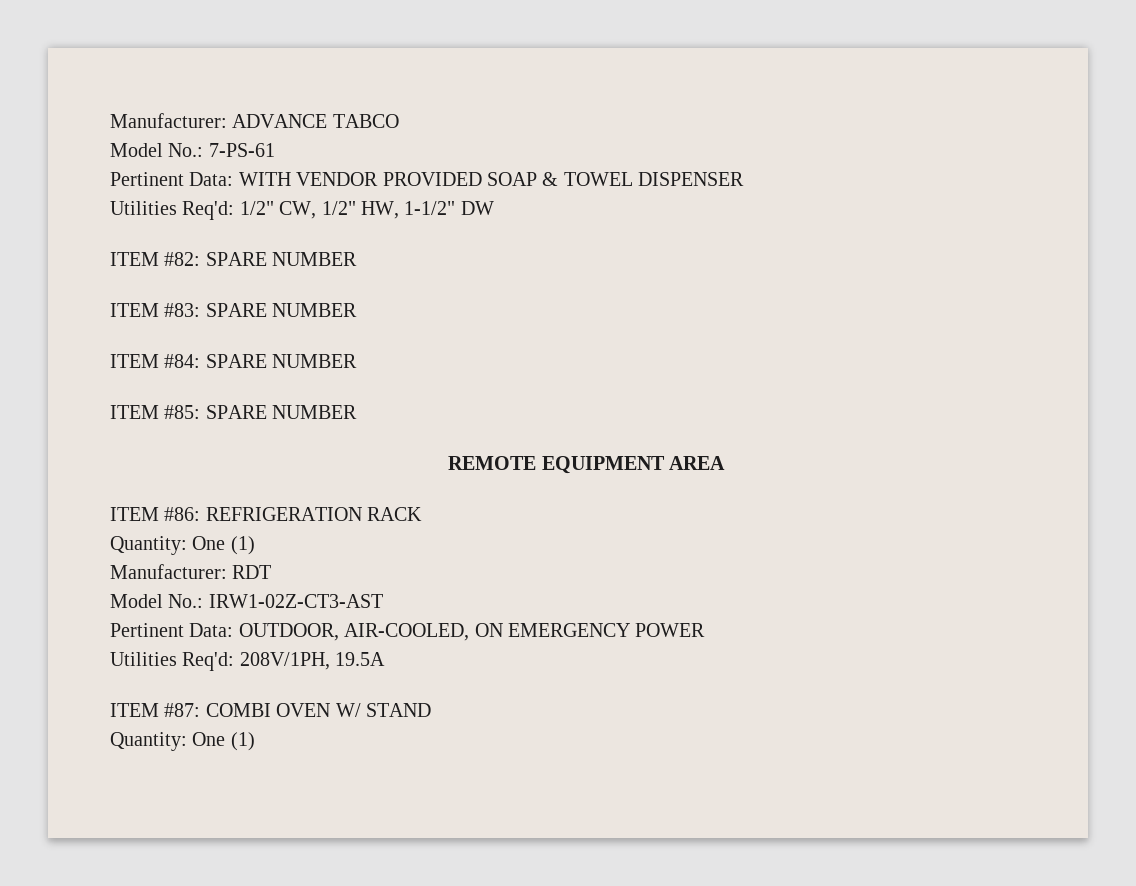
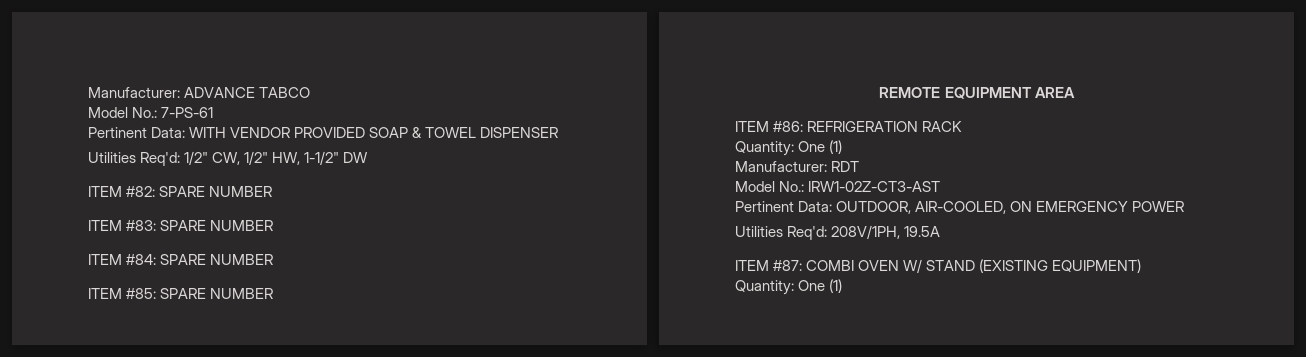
(431, 710) none -> [979,259,1142,273] (EXISTING EQUIPMENT)

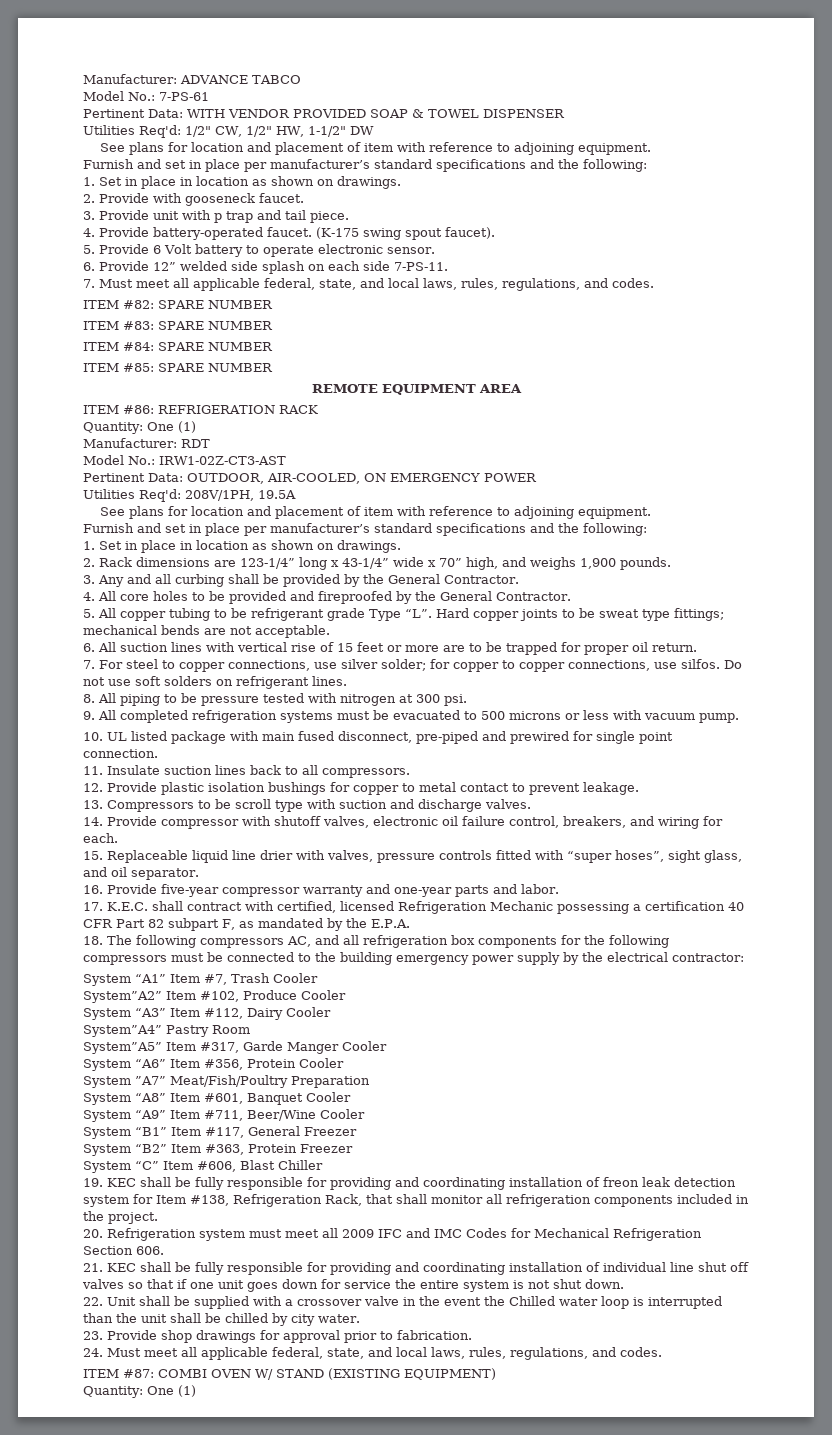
(369, 157) none -> [99,142,651,155] [83,159,647,172] [83,176,401,189] [83,193,304,206] [83,210,349,223] [83,227,495,240] [83,244,435,257] [83,261,448,274] [83,278,654,291] // See plans for location and placement of item with reference to adjoining equipment. // Furnish and set in place per manufacturer’s standard specifications and the following: // 1. Set in place in location as shown on drawings. // 2. Provide with gooseneck faucet. // 3. Provide unit with p trap and tail piece. // 4. Provide battery-operated faucet. (K-175 swing spout faucet). // 5. Provide 6 Volt battery to operate electronic sensor. // 6. Provide 12” welded side splash on each side 7-PS-11. // 7. Must meet all applicable federal, state, and local laws, rules, regulations, and codes.
(941, 231) none -> [99,506,651,519] [83,523,647,536] [83,540,401,553] [83,557,671,570] [83,574,519,587] [83,591,571,604] [83,608,724,621] [83,625,330,638] [83,642,697,655] [83,659,742,672] [83,676,347,689] [83,693,467,706] [83,710,739,723] [83,731,673,744] [83,749,158,758] [83,765,410,778] [83,782,639,795] [83,799,531,812] [83,816,723,829] [83,833,118,843] [83,850,742,863] [83,867,199,880] [83,884,559,897] [83,901,744,914] [83,918,410,931] [83,935,669,948] [83,952,744,965] [83,973,318,986] [83,990,346,1003] [83,1007,331,1020] [83,1025,250,1037] [83,1041,387,1054] [83,1058,344,1071] [83,1075,370,1088] [83,1092,351,1105] [83,1109,365,1122] [83,1126,357,1139] [83,1144,353,1156] [83,1160,323,1173] [83,1177,736,1190] [83,1194,749,1207] [83,1211,158,1224] [83,1228,702,1241] [83,1246,164,1255] [83,1262,749,1275] [82,1279,624,1292] [83,1296,722,1309] [83,1313,360,1326] [83,1330,472,1343] [83,1347,662,1360] // See plans for location and placement of item with reference to adjoining equipment. // Furnish and set in place per manufacturer’s standard specifications and the following: // 1. Set in place in location as shown on drawings. // 2. Rack dimensions are 123-1/4” long x 43-1/4” wide x 70” high, and weighs 1,900 pounds. // 3. Any and all curbing shall be provided by the General Contractor. // 4. All core holes to be provided and fireproofed by the General Contractor. // 5. All copper tubing to be refrigerant grade Type “L”. Hard copper joints to be sweat type fittings; mechanical bends are not acceptable. // 6. All suction lines with vertical rise of 15 feet or more are to be trapped for proper oil return. // 7. For steel to copper connections, use silver solder; for copper to copper connections, use silfos. Do not use soft solders on refrigerant lines. // 8. All piping to be pressure tested with nitrogen at 300 psi. // 9. All completed refrigeration systems must be evacuated to 500 microns or less with vacuum pump. // 10. UL listed package with main fused disconnect, pre-piped and prewired for single point connection. // 11. Insulate suction lines back to all compressors. // 12. Provide plastic isolation bushings for copper to metal contact to prevent leakage. // 13. Compressors to be scroll type with suction and discharge valves. // 14. Provide compressor with shutoff valves, electronic oil failure control, breakers, and wiring for each. // 15. Replaceable liquid line drier with valves, pressure controls fitted with “super hoses”, sight glass, and oil separator. // 16. Provide five-year compressor warranty and one-year parts and labor. // 17. K.E.C. shall contract with certified, licensed Refrigeration Mechanic possessing a certification 40 CFR Part 82 subpart F, as mandated by the E.P.A. // 18. The following compressors AC, and all refrigeration box components for the following compressors must be connected to the building emergency power supply by the electrical contractor: // System “A1” Item #7, Trash Cooler // System”A2” Item #102, Produce Cooler // System “A3” Item #112, Dairy Cooler // System”A4” Pastry Room // System”A5” Item #317, Garde Manger Cooler // System “A6” Item #356, Protein Cooler // System ”A7” Meat/Fish/Poultry Preparation // System “A8” Item #601, Banquet Cooler // System “A9” Item #711, Beer/Wine Cooler // System “B1” Item #117, General Freezer // System “B2” Item #363, Protein Freezer // System “C” Item #606, Blast Chiller // 19. KEC shall be fully responsible for providing and coordinating installation of freon leak detection system for Item #138, Refrigeration Rack, that shall monitor all refrigeration components included in the project. // 20. Refrigeration system must meet all 2009 IFC and IMC Codes for Mechanical Refrigeration Section 606. // 21. KEC shall be fully responsible for providing and coordinating installation of individual line shut off valves so that if one unit goes down for service the entire system is not shut down. // 22. Unit shall be supplied with a crossover valve in the event the Chilled water loop is interrupted than the unit shall be chilled by city water. // 23. Provide shop drawings for approval prior to fabrication. // 24. Must meet all applicable federal, state, and local laws, rules, regulations, and codes.

